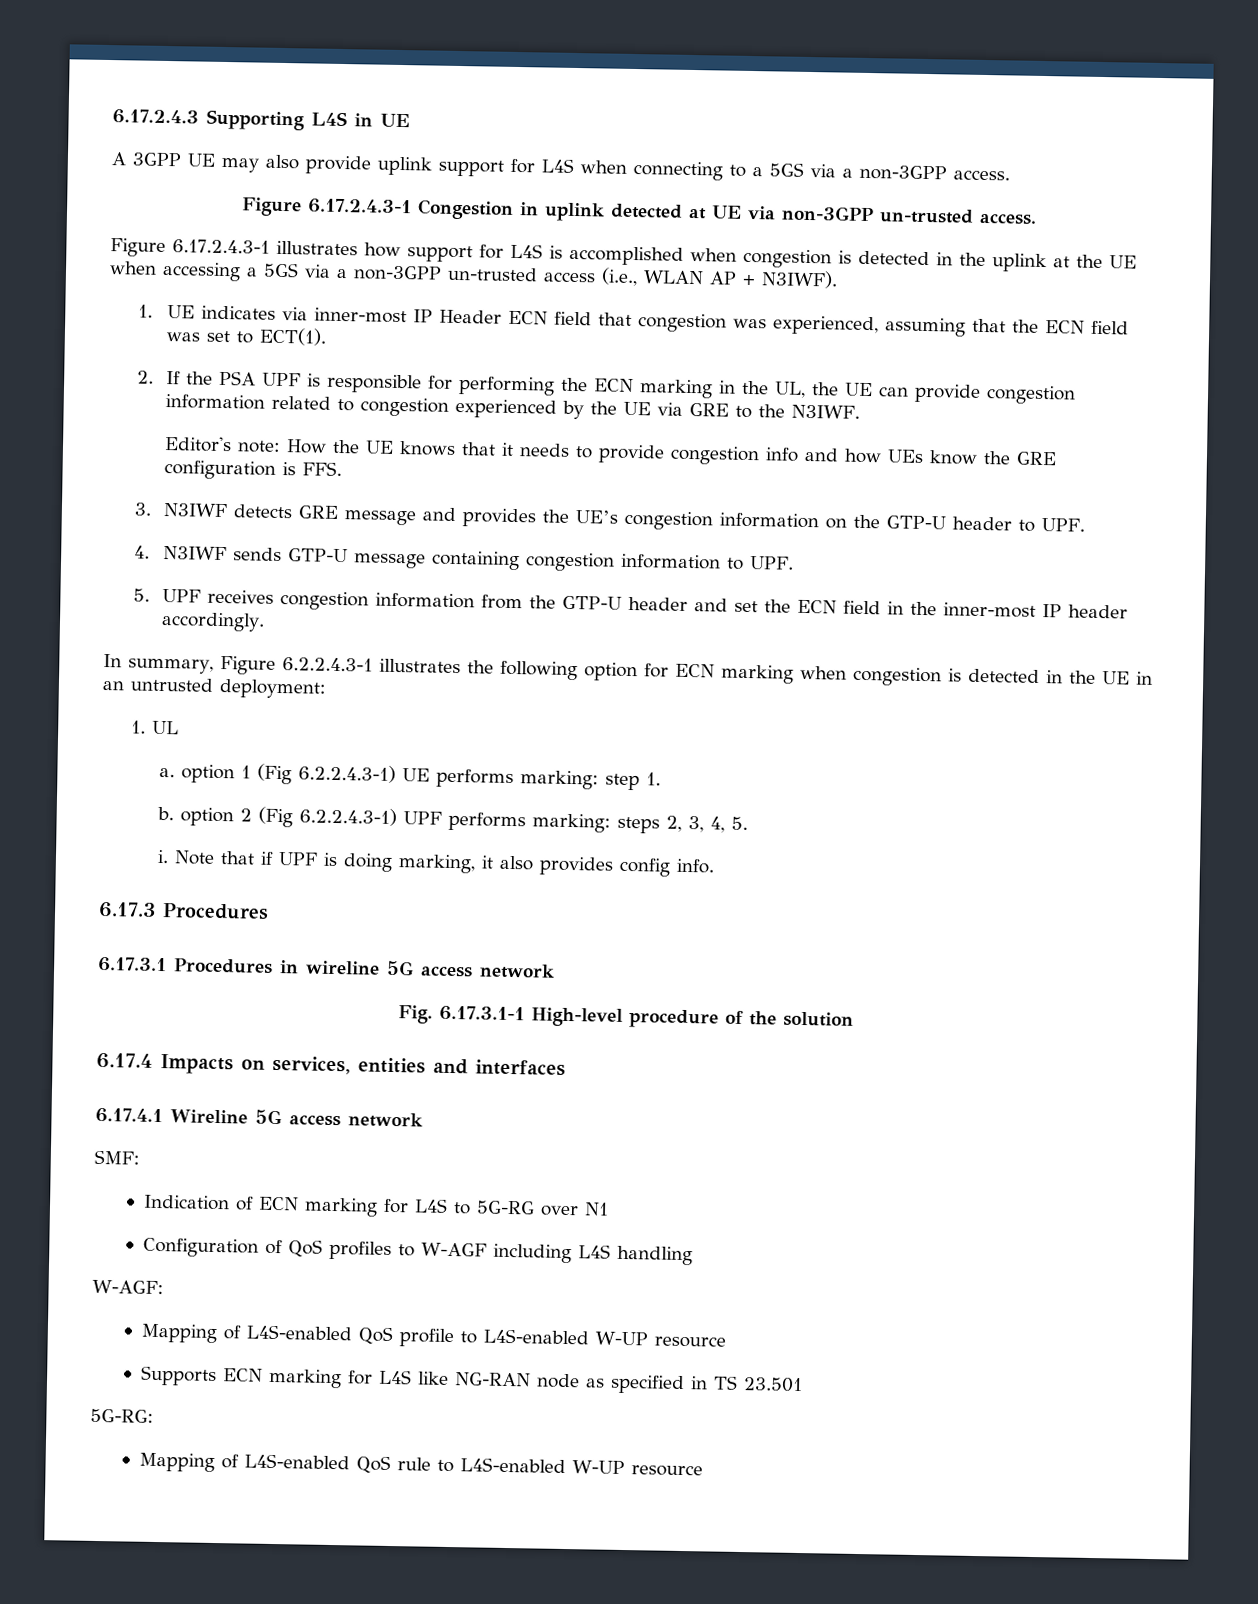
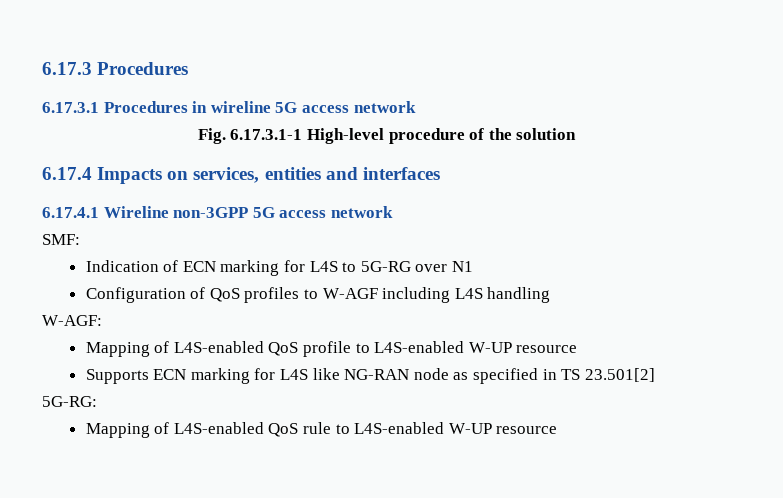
[112,109,410,131] [111,152,1010,181] [241,197,1037,225] [110,238,1137,273] [109,261,838,289] [137,304,1129,337] [165,327,327,346] [136,370,1076,405] [164,394,860,420] [163,435,1057,466] [163,459,342,480] [133,502,1085,532] [133,545,794,572] [132,588,1128,619] [160,611,265,632] [103,653,1153,687] [102,677,327,699] [130,720,179,735] [158,763,661,791] [156,806,748,834] [156,849,715,877] 6.17.2.4.3 Supporting L4S in UE // A 3GPP UE may also provide uplink support for L4S when connecting to a 5GS via a non-3GPP access. // Figure 6.17.2.4.3-1 Congestion in uplink detected at UE via non-3GPP un-trusted access. // Figure 6.17.2.4.3-1 illustrates how support for L4S is accomplished when congestion is detected in the uplink at the UE when accessing a 5GS via a non-3GPP un-trusted access (i.e., WLAN AP + N3IWF). // 1. UE indicates via inner-most IP Header ECN field that congestion was experienced, assuming that the ECN field was set to ECT(1). // 2. If the PSA UPF is responsible for performing the ECN marking in the UL, the UE can provide congestion information related to congestion experienced by the UE via GRE to the N3IWF. // Editor's note: How the UE knows that it needs to provide congestion info and how UEs know the GRE configuration is FFS. // 3. N3IWF detects GRE message and provides the UE’s congestion information on the GTP-U header to UPF. // 4. N3IWF sends GTP-U message containing congestion information to UPF. // 5. UPF receives congestion information from the GTP-U header and set the ECN field in the inner-most IP header accordingly. // In summary, Figure 6.2.2.4.3-1 illustrates the following option for ECN marking when congestion is detected in the UE in an untrusted deployment: // 1. UL // a. option 1 (Fig 6.2.2.4.3-1) UE performs marking: step 1. // b. option 2 (Fig 6.2.2.4.3-1) UPF performs marking: steps 2, 3, 4, 5. // i. Note that if UPF is doing marking, it also provides config info. // -> (42, 68) none
(248, 1116) none -> [173,207,249,218] non-3GPP
[742,1377,803,1393] 23.501 -> [584,368,655,382] 23.501[2]

